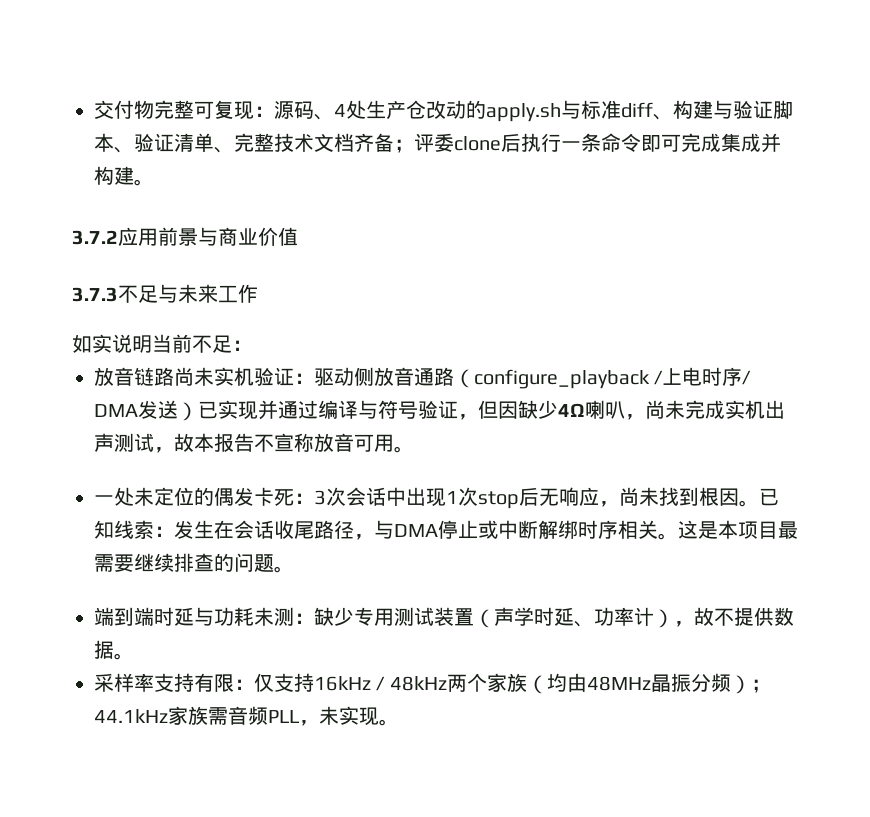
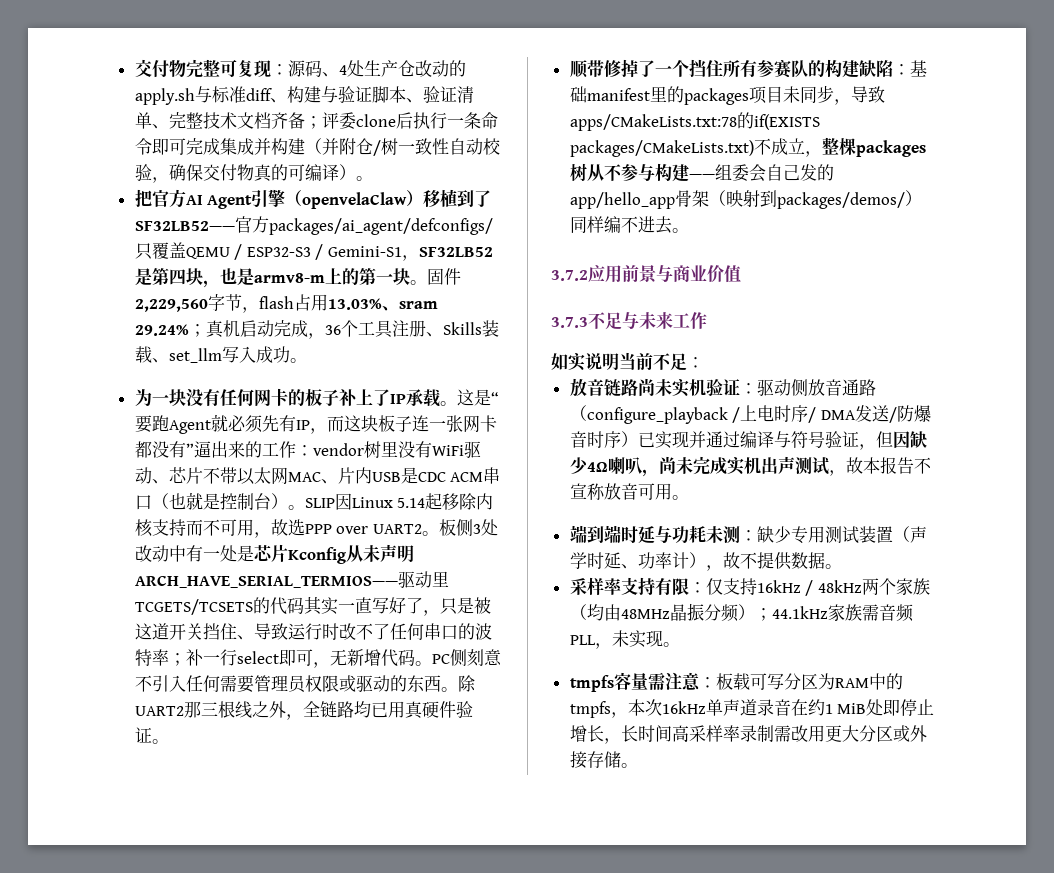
(134, 175) none -> [304,138,501,156] [134,164,373,183] [134,189,492,209] [134,216,493,235] [134,242,494,261] [134,267,461,288] [134,294,438,313] [134,320,499,339] [134,346,307,363] [134,388,499,407] [134,414,497,434] [134,441,481,458] [134,467,501,485] [134,492,494,510] [134,519,498,538] [134,544,414,564] [134,571,449,588] [134,596,491,616] [134,623,492,640] [134,649,502,668] [134,675,476,693] [134,701,473,720] [134,727,169,744] [569,59,927,79] [569,85,885,105] [569,112,820,131] [569,137,926,157] [569,163,834,182] [569,190,922,209] [569,216,672,234] （并附仓/树一致性自动校验，确保交付物真的可编译）。 // 把官方AI Agent引擎（openvelaClaw）移植到了SF32LB52——官方packages/ai_agent/defconfigs/只覆盖QEMU / ESP32-S3 / Gemini-S1，SF32LB52是第四块，也是armv8-m上的第一块。固件2,229,560字节，flash占用13.03%、sram 29.24%；真机启动完成，36个工具注册、Skills装载、set_llm写入成功。 // 为一块没有任何网卡的板子补上了IP承载。这是“要跑Agent就必须先有IP，而这块板子连一张网卡都没有”逼出来的工作：vendor树里没有WiFi驱动、芯片不带以太网MAC、片内USB是CDC ACM串口（也就是控制台）。SLIP因Linux 5.14起移除内核支持而不可用，故选PPP over UART2。板侧3处改动中有一处是芯片Kconfig从未声明ARCH_HAVE_SERIAL_TERMIOS——驱动里TCGETS/TCSETS的代码其实一直写好了，只是被这道开关挡住、导致运行时改不了任何串口的波特率；补一行select即可，无新增代码。PC侧刻意不引入任何需要管理员权限或驱动的东西。除UART2那三根线之外，全链路均已用真硬件验证。 // 顺带修掉了一个挡住所有参赛队的构建缺陷：基础manifest里的packages项目未同步，导致apps/CMakeLists.txt:78的if(EXISTS packages/CMakeLists.txt)不成立，整棵packages树从不参与构建——组委会自己发的app/hello_app骨架（映射到packages/demos/）同样编不进去
(178, 409) none -> [888,405,931,423] [569,431,621,448] /防爆音时序
[94,487,779,509] [94,520,798,540] [94,553,294,573] // 一处未定位的偶发卡死：3次会话中出现1次stop后无响应，尚未找到根因。已知线索：发生在会话收尾路径，与DMA停止或中断解绑时序相关。这是本项目最需要继续排查的问题。 -> (689, 497) none
(399, 722) none -> [569,672,903,692] [569,699,935,718] [569,725,927,744] [569,751,638,769] // tmpfs容量需注意：板载可写分区为RAM中的tmpfs，本次16kHz单声道录音在约1 MiB处即停止增长，长时间高采样率录制需改用更大分区或外接存储。

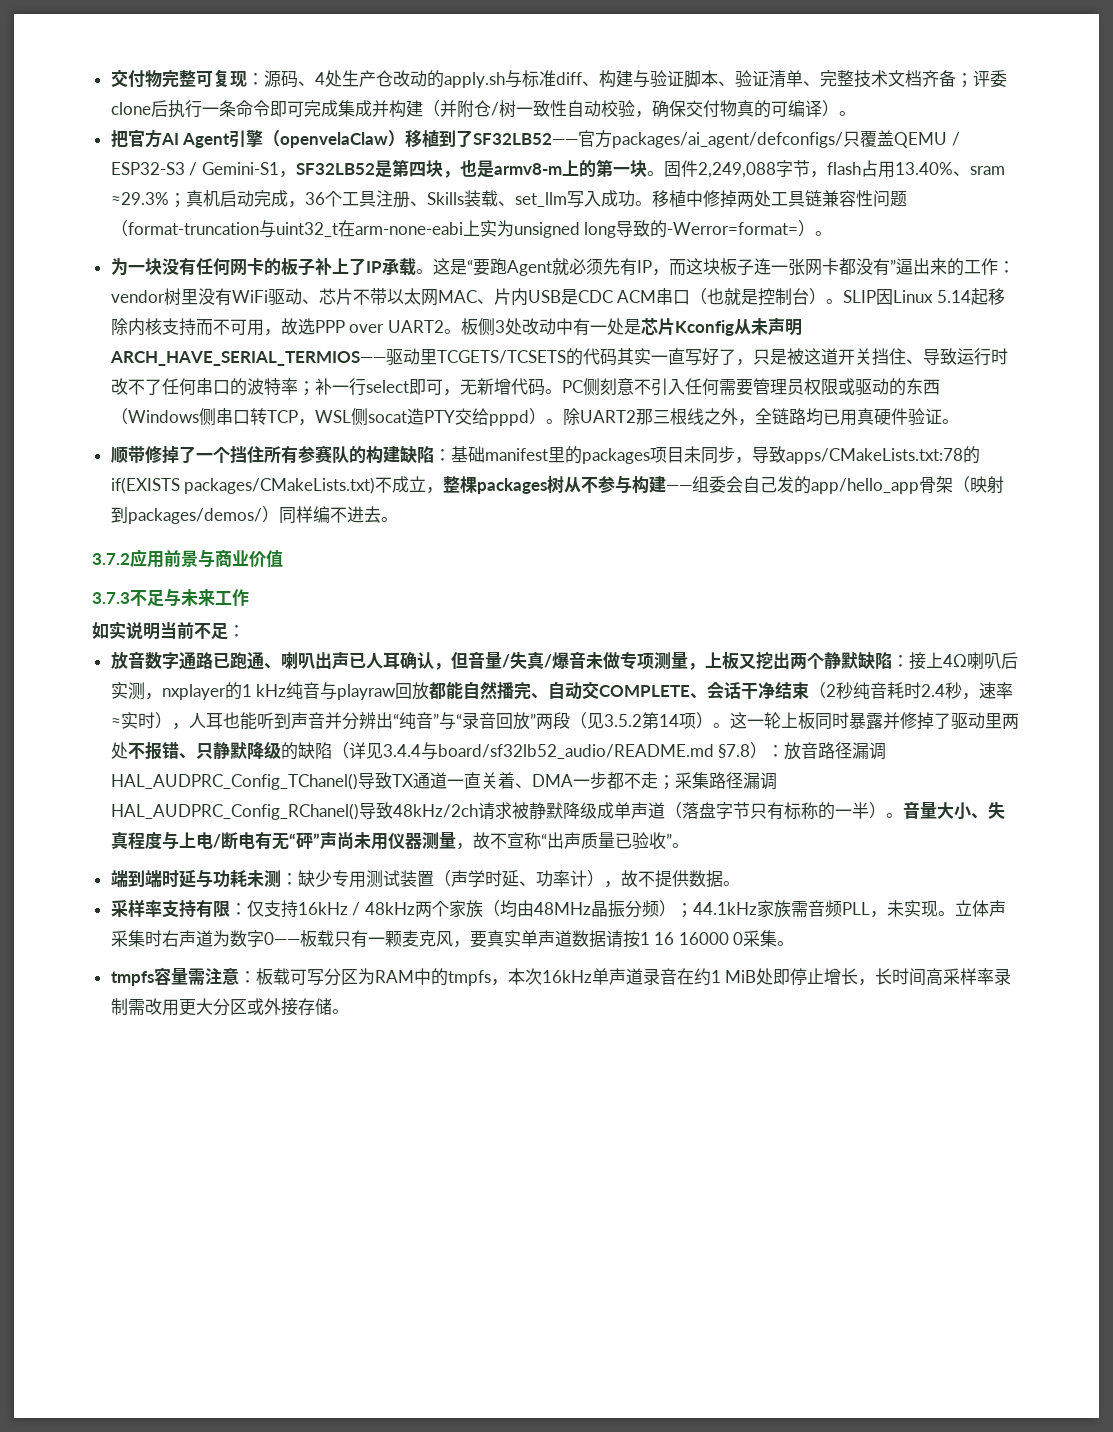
[134,299,208,312] 2,229,560 -> [697,162,776,178] 2,249,088
[327,298,438,311] [134,324,189,336] 13.03%、sram 29.24% -> [894,162,1005,176] [110,192,169,205] 13.40%、sram ≈29.3%
(307, 360) none -> [651,190,907,208] [110,220,833,238] 移植中修掉两处工具链兼容性问题（format-truncation与uint32_t在arm-none-eabi上实为unsigned long导致的-Werror=format=）。
(441, 683) none -> [110,408,546,426] （Windows侧串口转TCP，WSL侧socat造PTY交给pppd）
[603,378,876,397] [569,405,931,424] [569,431,927,450] [569,456,931,477] [569,483,672,500] 链路尚未实机验证：驱动侧放音通路（configure_playback /上电时序/ DMA发送/防爆音时序）已实现并通过编译与符号验证，但因缺少4Ω喇叭，尚未完成实机出声测试，故本报告不宣称放音可用 -> [144,651,1018,670] [110,681,1014,700] [110,712,1019,730] [110,741,887,760] [110,772,777,790] [110,801,1005,820] [110,831,672,850] 数字通路已跑通、喇叭出声已人耳确认，但音量/失真/爆音未做专项测量，上板又挖出两个静默缺陷：接上4Ω喇叭后实测，nxplayer的1 kHz纯音与playraw回放都能自然播完、自动交COMPLETE、会话干净结束（2秒纯音耗时2.4秒，速率≈实时），人耳也能听到声音并分辨出“纯音”与“录音回放”两段（见3.5.2第14项）。这一轮上板同时暴露并修掉了驱动里两处不报错、只静默降级的缺陷（详见3.4.4与board/sf32lb52_audio/README.md §7.8）：放音路径漏调HAL_AUDPRC_Config_TChanel()导致TX通道一直关着、DMA一步都不走；采集路径漏调HAL_AUDPRC_Config_RChanel()导致48kHz/2ch请求被静默降级成单声道（落盘字节只有标称的一半）。音量大小、失真程度与上电/断电有无“砰”声尚未用仪器测量，故不宣称“出声质量已验收”
(680, 644) none -> [954,900,1006,917] [110,930,795,948] 立体声采集时右声道为数字0——板载只有一颗麦克风，要真实单声道数据请按1 16 16000 0采集。

